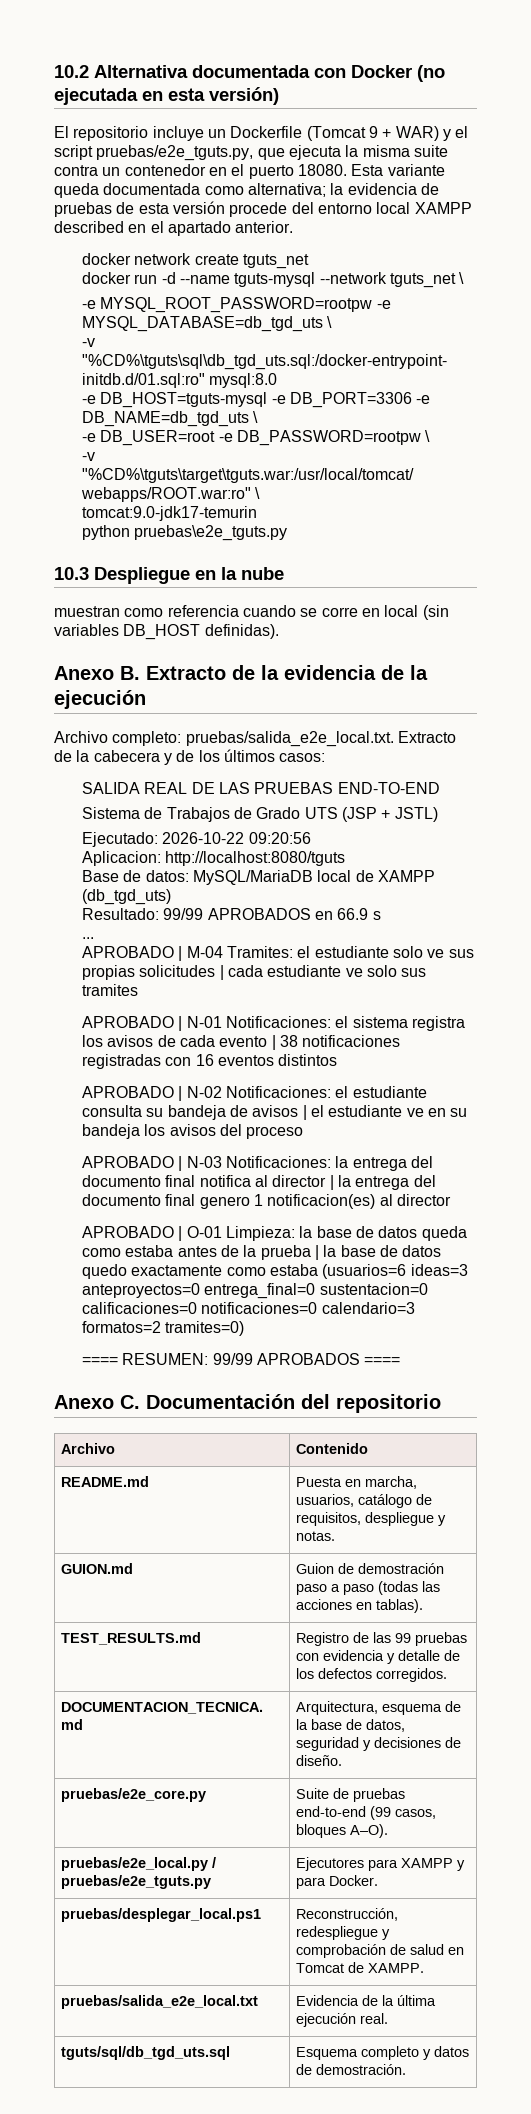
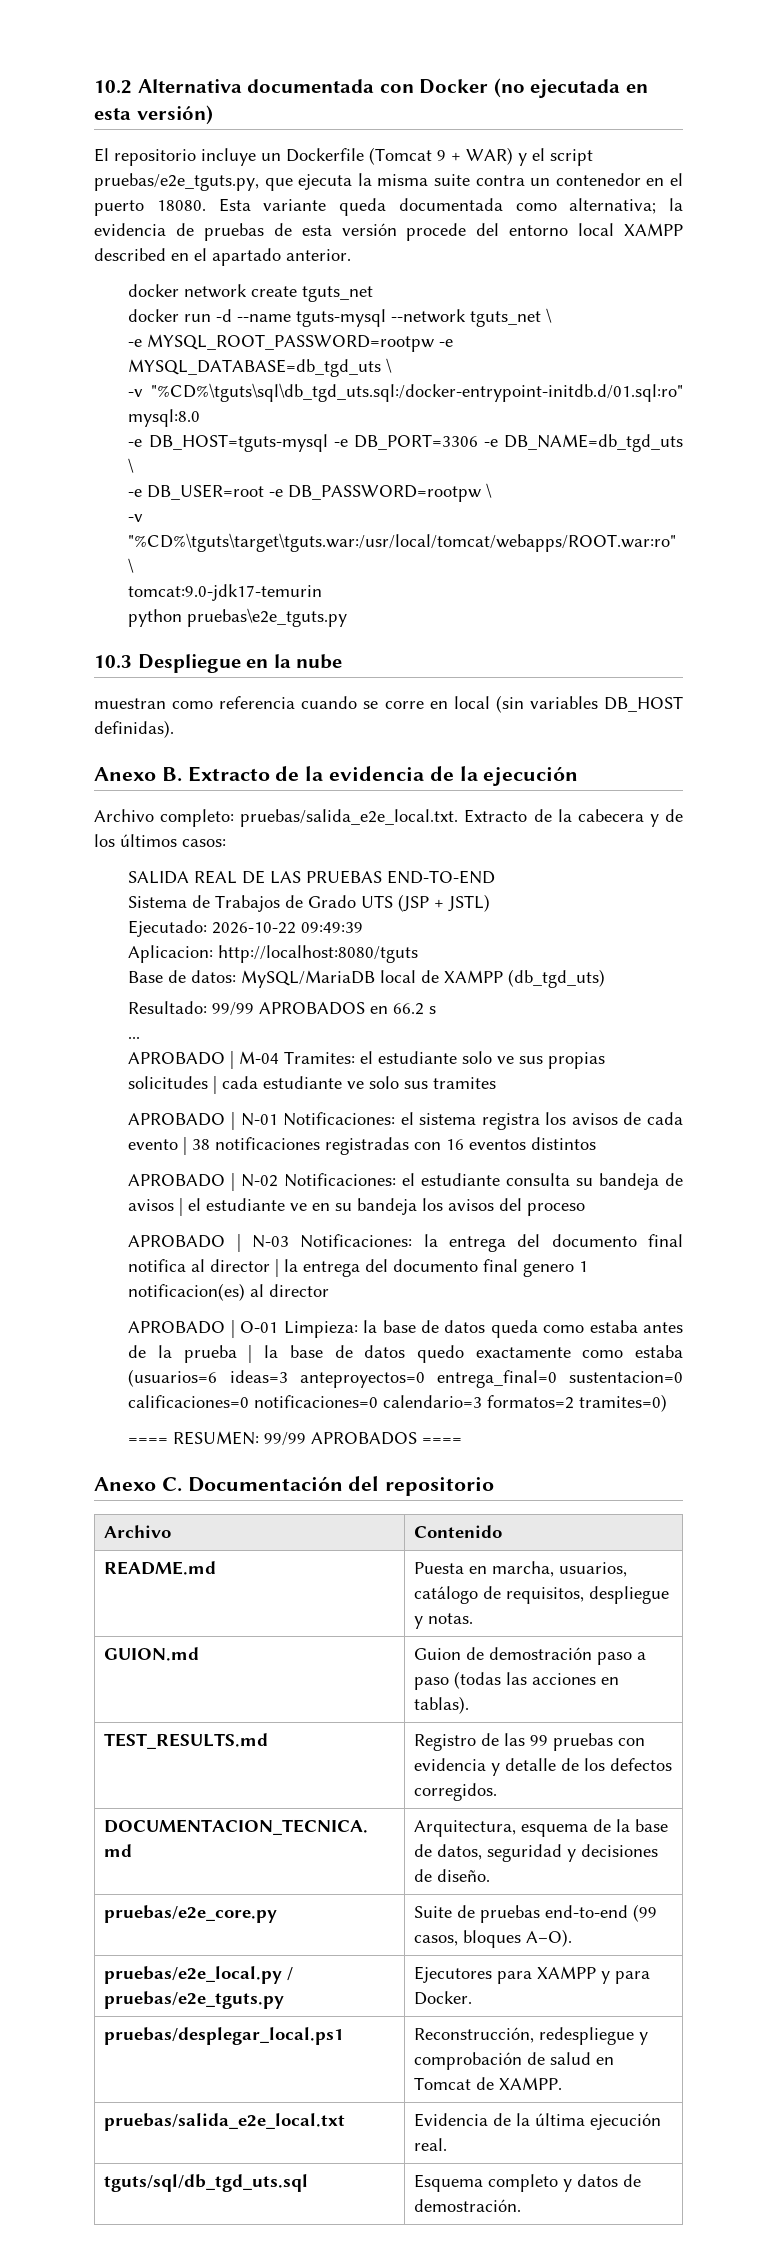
[248,832,311,844] 09:20:56 -> [301,922,364,933] 09:49:39
[337,908,369,920] 66.9 -> [393,1003,425,1015] 66.2

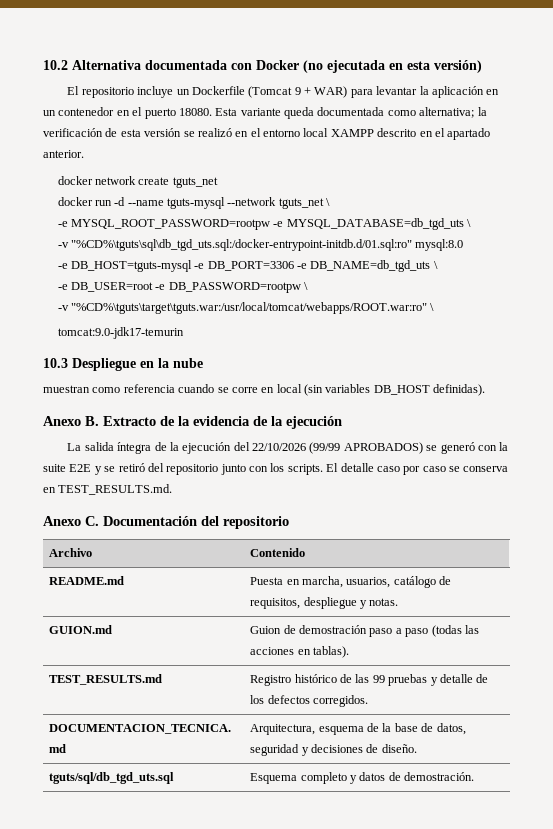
[518,148,593,166] [94,173,525,191] y el script pruebas/e2e_tguts.py, que ejecuta la misma suite contra -> [350,86,500,98] para levantar la aplicación en
[94,223,500,241] evidencia de pruebas de esta versión procede del -> [43,128,261,137] verificación de esta versión se realizó en el
[94,248,166,261] described -> [377,128,417,137] descrito
[128,608,348,627] // python pruebas\e2e_tguts.py -> (184, 333) none
[94,809,683,827] [94,834,226,847] [128,870,496,884] [128,894,491,912] [128,920,364,937] [128,945,419,963] [128,969,606,988] [128,1001,437,1016] [128,1036,141,1039] [128,1051,606,1069] [128,1076,497,1094] [128,1112,684,1130] [128,1137,597,1155] [128,1173,683,1191] [128,1198,586,1216] [128,1234,683,1252] [128,1259,589,1277] [128,1283,330,1301] [128,1320,683,1338] [128,1345,683,1363] [128,1369,683,1388] [128,1394,668,1412] [128,1431,463,1446] Archivo completo: pruebas/salida_e2e_local.txt. Extracto de la cabecera y de los últimos casos: // SALIDA REAL DE LAS PRUEBAS END-TO-END // Sistema de Trabajos de Grado UTS (JSP + JSTL) // Ejecutado: 2026-10-22 09:49:39 // Aplicacion: http://localhost:8080/tguts // Base de datos: MySQL/MariaDB local de XAMPP (db_tgd_uts) // Resultado: 99/99 APROBADOS en 66.2 s // ... // APROBADO | M-04 Tramites: el estudiante solo ve sus propias solicitudes | cada estudiante ve solo sus tramites // APROBADO | N-01 Notificaciones: el sistema registra los avisos de cada evento | 38 notificaciones registradas con 16 eventos distintos // APROBADO | N-02 Notificaciones: el estudiante consulta su bandeja de avisos | el estudiante ve en su bandeja los avisos del proceso // APROBADO | N-03 Notificaciones: la entrega del documento final notifica al director | la entrega del documento final genero 1 notificacion(es) al director // APROBADO | O-01 Limpieza: la base de datos queda como estaba antes de la prueba | la base de datos quedo exactamente como estaba (usuarios=6 ideas=3 anteproyectos=0 entrega_final=0 sustentacion=0 calificaciones=0 notificaciones=0 calendario=3 formatos=2 tramites=0) // ==== RESUMEN: 99/99 APROBADOS ==== -> [67,442,509,454] [43,463,509,475] [43,484,173,495] La salida íntegra de la ejecución del 22/10/2026 (99/99 APROBADOS) se generó con la suite E2E y se retiró del repositorio junto con los scripts. El detalle caso por caso se conserva en TEST_RESULTS.md.
(476, 1742) none -> [294,674,337,683] histórico
[617,1738,645,1746] [413,1758,486,1771] con evidencia -> (428, 680) none
[103,1905,277,1923] [413,1904,657,1923] [413,1929,572,1948] [103,1966,293,1984] [103,1991,284,2009] [413,1966,650,1984] [413,1991,472,2005] [103,2027,344,2045] [413,2027,648,2045] [413,2052,614,2070] [413,2077,562,2090] [103,2113,345,2131] [413,2113,661,2130] [413,2138,447,2151] // pruebas/e2e_core.py | Suite de pruebas end-to-end (99 casos, bloques A–O). // pruebas/e2e_local.py / pruebas/e2e_tguts.py | Ejecutores para XAMPP y para Docker. // pruebas/desplegar_local.ps1 | Reconstrucción, redespliegue y comprobación de salud en Tomcat de XAMPP. // pruebas/salida_e2e_local.txt | Evidencia de la última ejecución real. -> (417, 748) none

